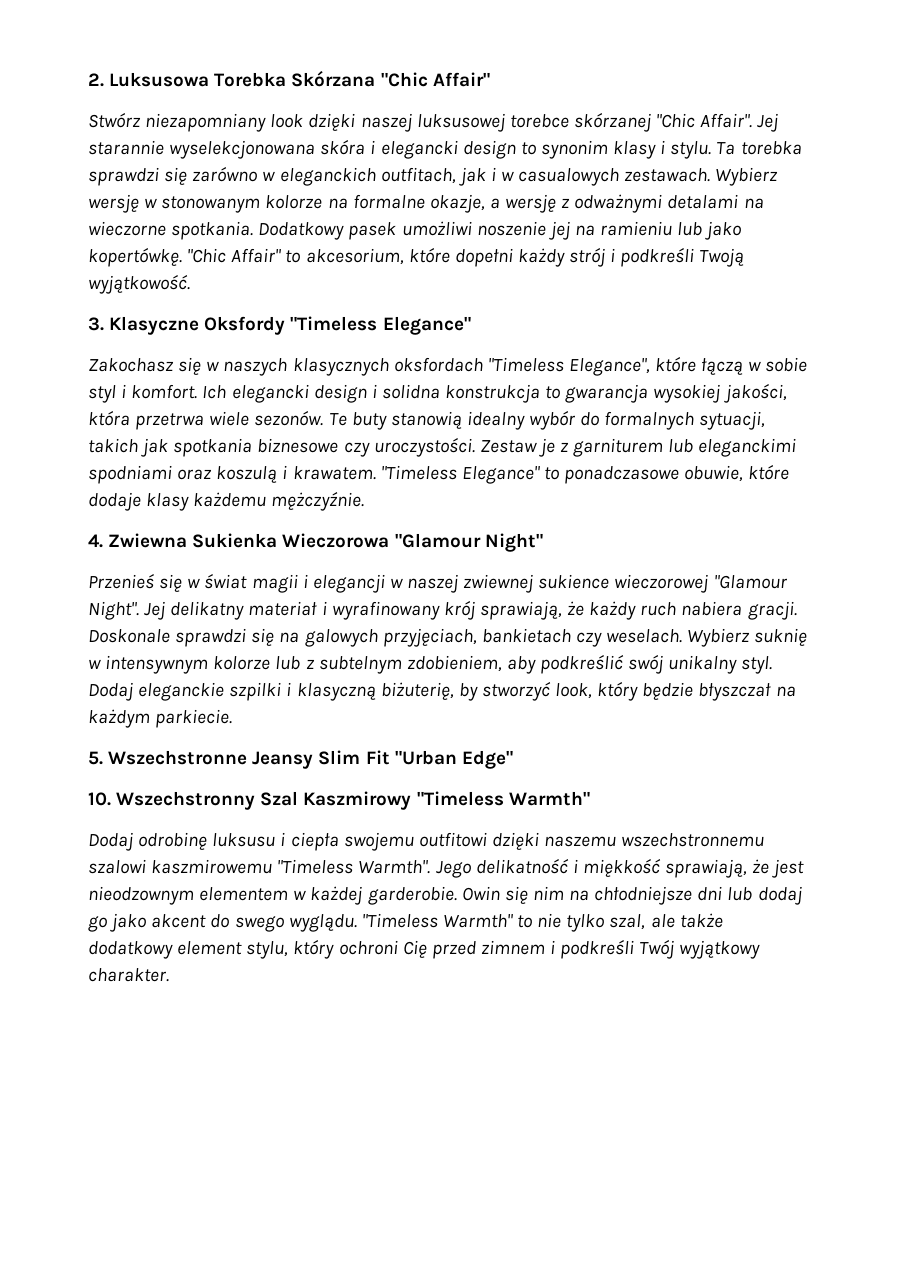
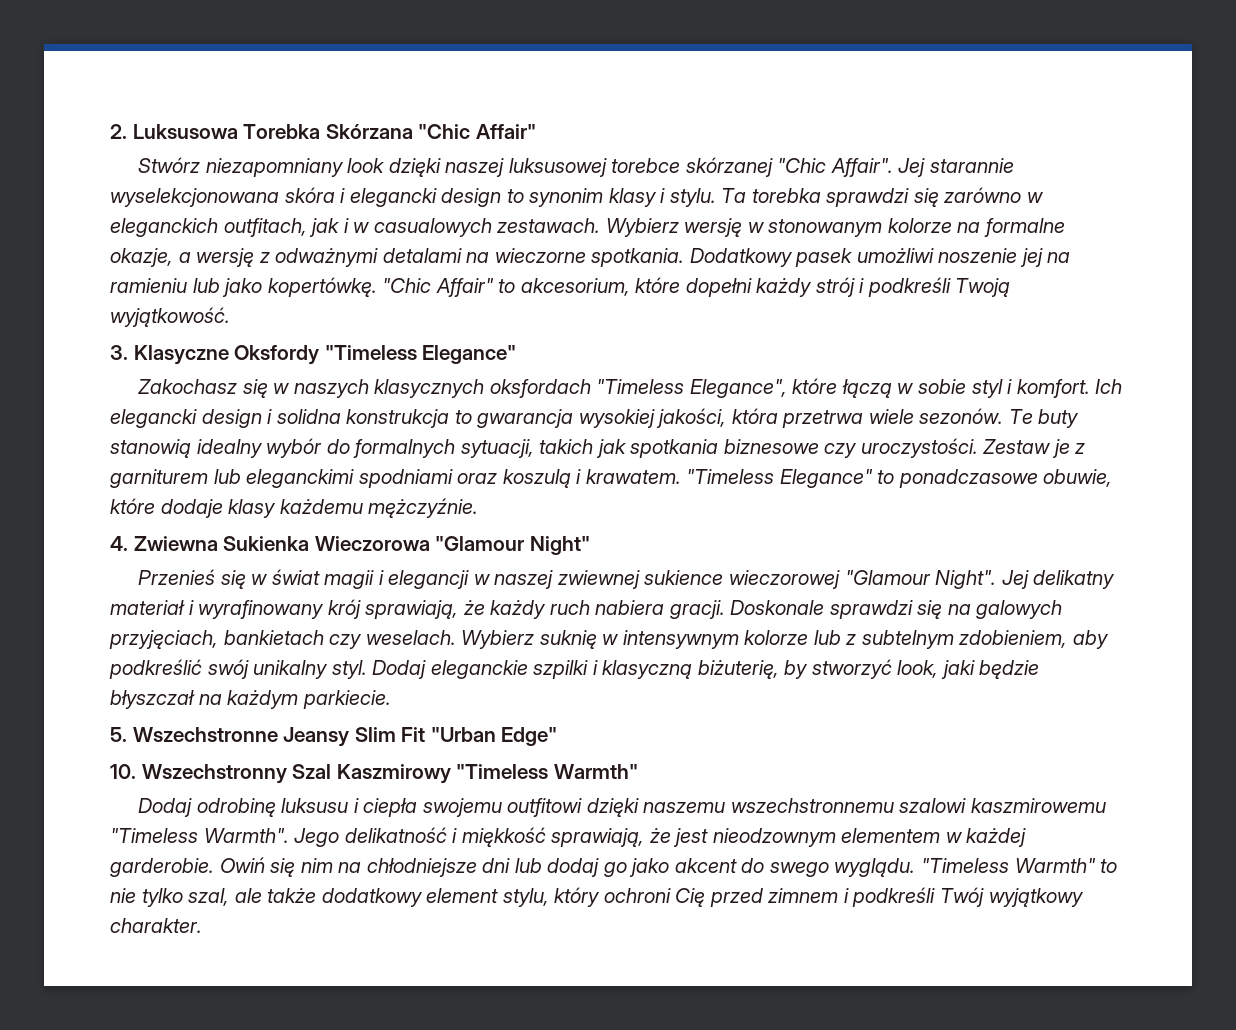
[597,681,639,701] który -> [940,660,975,679] jaki
[461,886,500,901] Owin -> [219,857,265,873] Owiń

